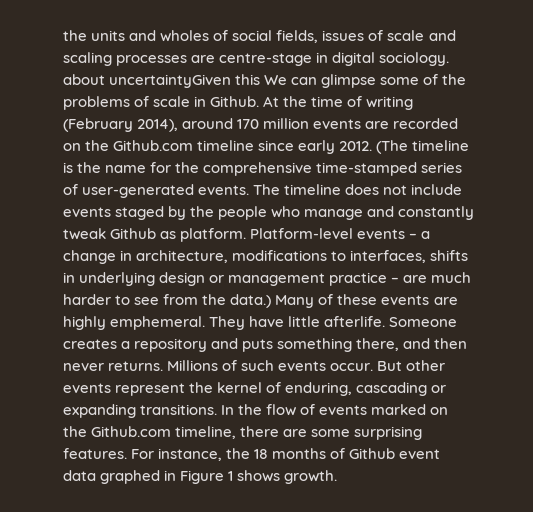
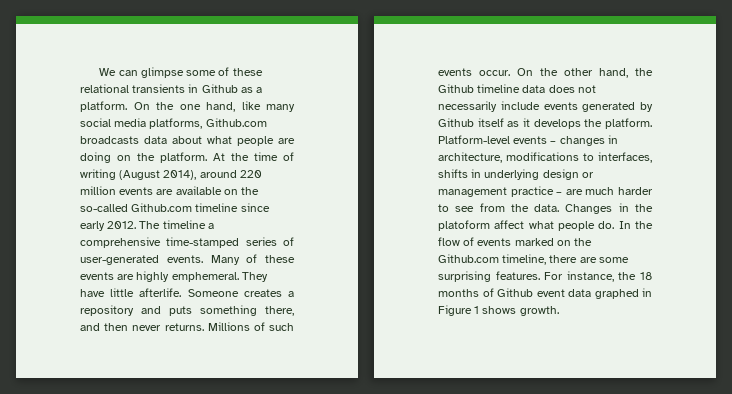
[63,30,456,43] [63,52,450,66] [63,74,261,88] the units and wholes of social fields, issues of scale and scaling processes are centre-stage in digital sociology. about uncertaintyGiven this -> (99, 72) none
[442,74,467,85] [63,96,260,110] the problems of scale in Github. -> [232,68,263,76] [80,84,263,93] [80,101,295,112] [80,118,267,129] [80,136,295,146] [80,152,207,163] these relational transients in Github as a platform. On the one hand, like many social media platforms, Github.com broadcasts data about what people are doing on the platform.
[63,118,133,132] (February -> [119,170,161,180] (August
[237,119,260,129] 170 -> [239,170,262,178] 220
[393,118,459,129] [63,140,110,151] recorded on the -> [175,186,260,195] [80,204,128,212] available on the so-called
[376,140,470,154] [63,162,200,173] (The timeline is the name for the -> [139,220,214,229] The timeline a
[253,184,463,195] [63,206,475,220] [63,228,431,242] [63,250,469,264] [63,272,472,286] [63,294,272,308] The timeline does not include events staged by the people who manage and constantly tweak Github as platform. Platform-level events – a change in architecture, modifications to interfaces, shifts in underlying design or management practice – are much harder to see from the data.) -> (203, 259) none
[377,360,446,371] [63,382,447,396] [63,404,218,418] But other events represent the kernel of enduring, cascading or expanding transitions. -> [517,68,653,78] [438,84,596,93] [438,101,653,112] [438,118,652,129] [438,135,618,146] [438,152,652,163] [438,169,594,180] [438,186,653,197] [438,203,653,214] [438,220,615,231] On the other hand, the Github timeline data does not necessarily include events generated by Github itself as it develops the platform. Platform-level events – changes in architecture, modifications to interfaces, shifts in underlying design or management practice – are much harder to see from the data. Changes in the platoform affect what people do.

